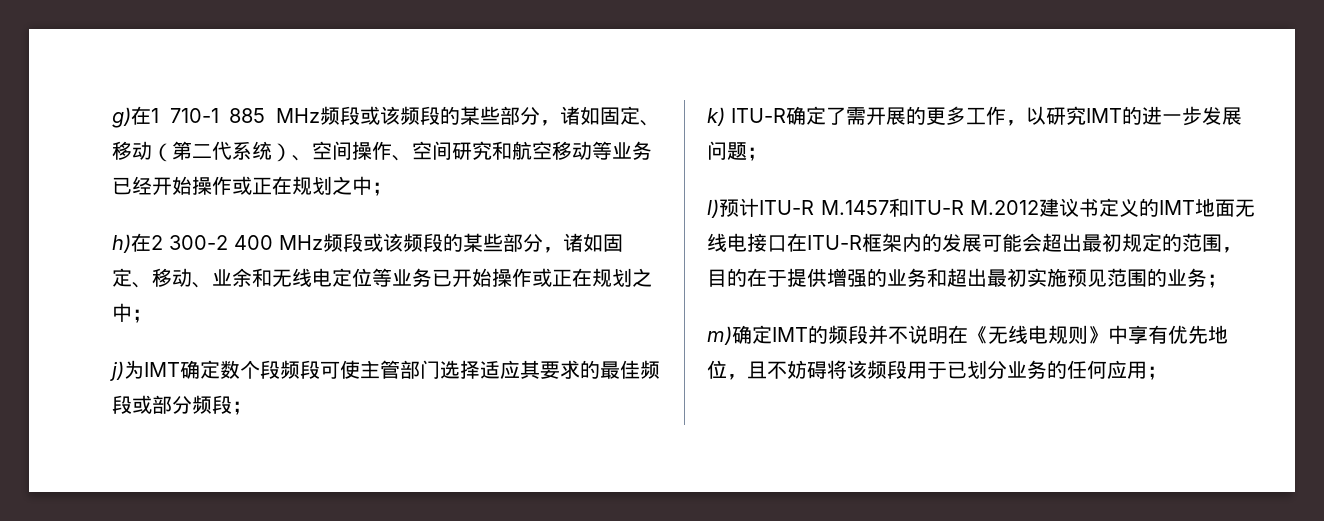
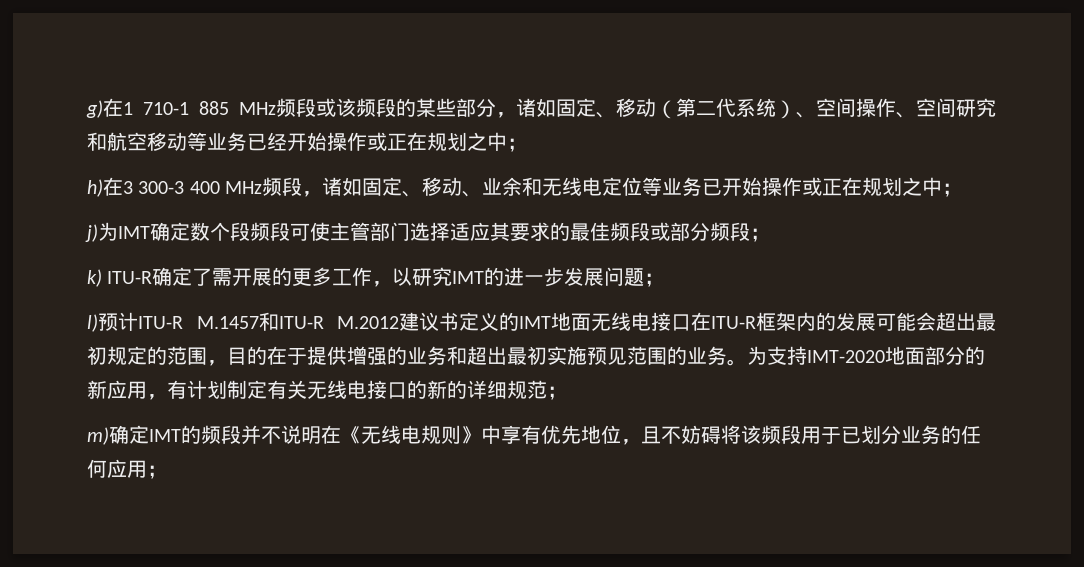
[151,235,228,250] 2 300-2 -> [123,181,185,194] 3 300-3
[363,233,543,252] 或该频段的某些部分 -> (303, 186) none
(1207, 277) none -> [727,346,985,366] [87,380,547,400] 。为支持IMT-2020地面部分的新应用，有计划制定有关无线电接口的新的详细规范

